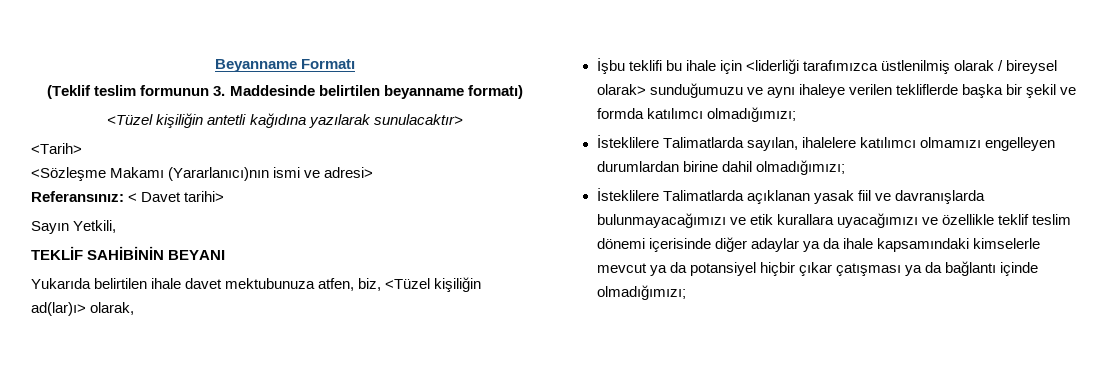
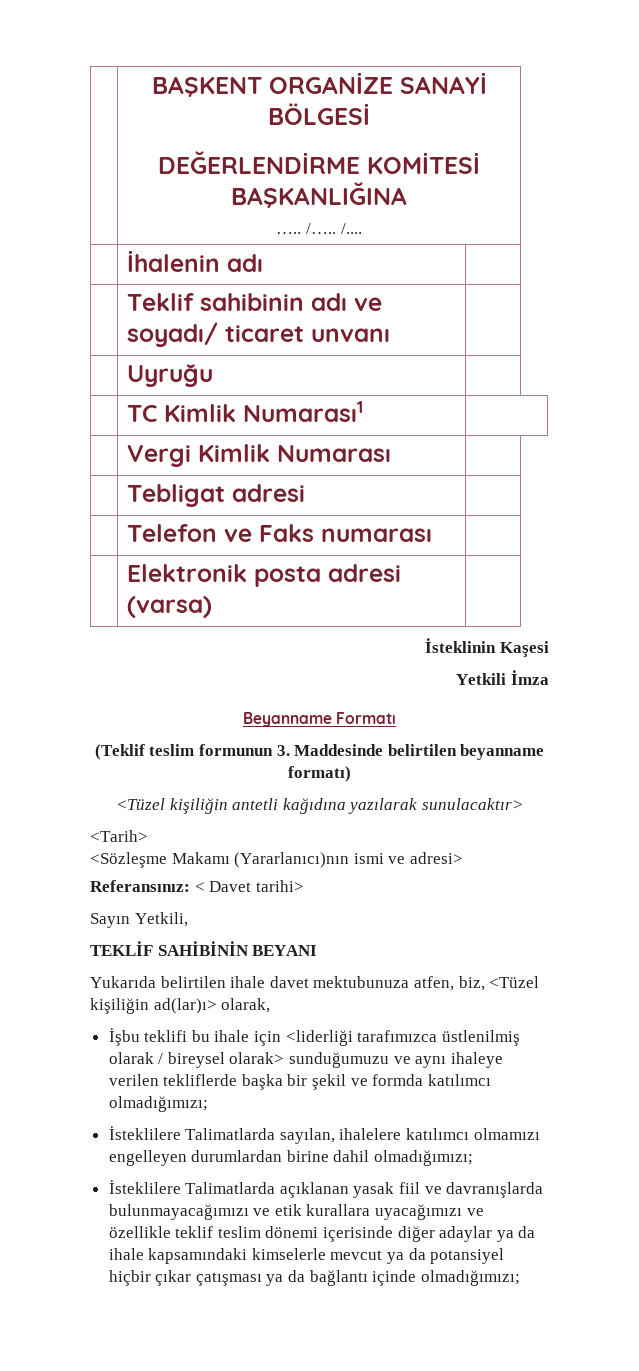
(214, 65) none -> [151,72,487,97] [268,103,370,125] [158,151,481,174] [231,182,407,208] [276,223,362,234] [126,250,263,272] [126,293,382,311] [126,322,390,347] [126,364,213,387] [126,401,363,422] [126,444,391,467] [126,484,305,507] [126,524,432,542] [126,564,401,587] [126,596,212,618] [425,638,549,657] [456,670,549,685] | BAŞKENT ORGANİZE SANAYİ BÖLGESİ // DEĞERLENDİRME KOMİTESİ BAŞKANLIĞINA // ….. /….. /.... // | İhalenin adı | // | Teklif sahibinin adı ve soyadı/ ticaret unvanı | // | Uyruğu | // | TC Kimlik Numarası1 | // | Vergi Kimlik Numarası | // | Tebligat adresi | // | Telefon ve Faks numarası | // | Elektronik posta adresi (varsa) | // İsteklinin Kaşesi // Yetkili İmza //

